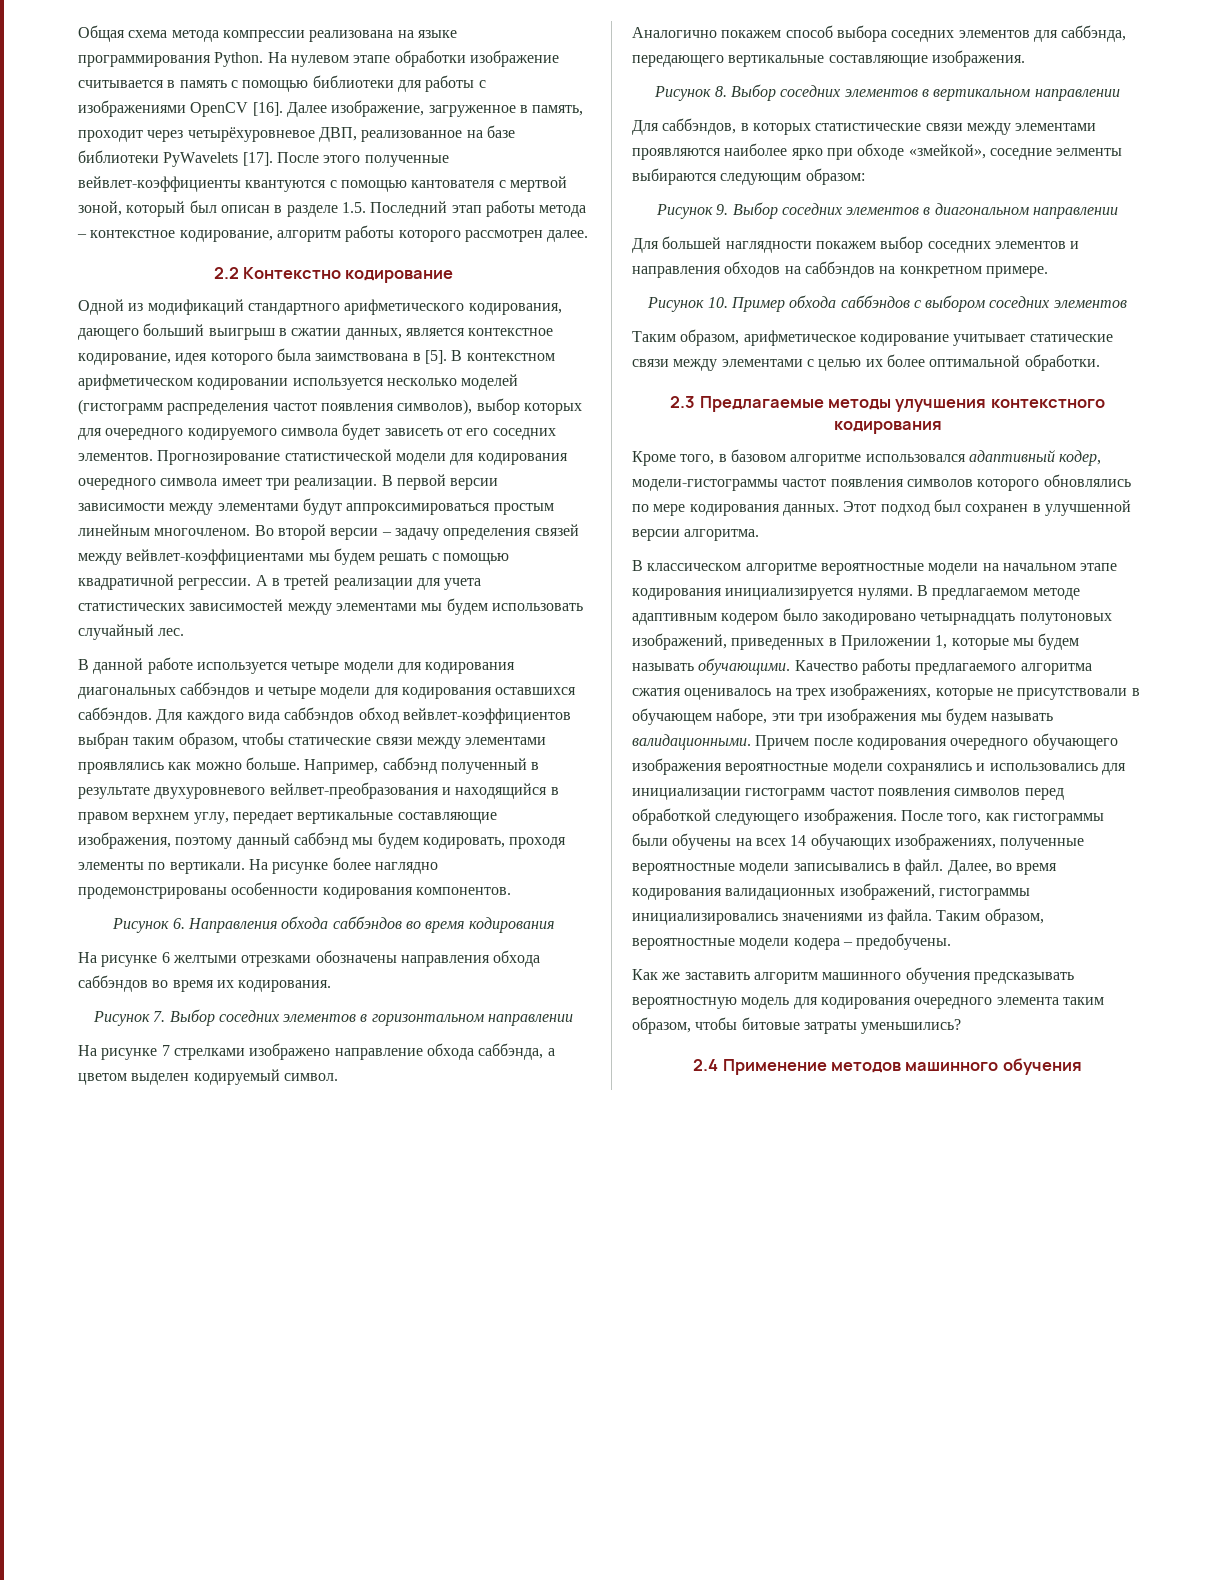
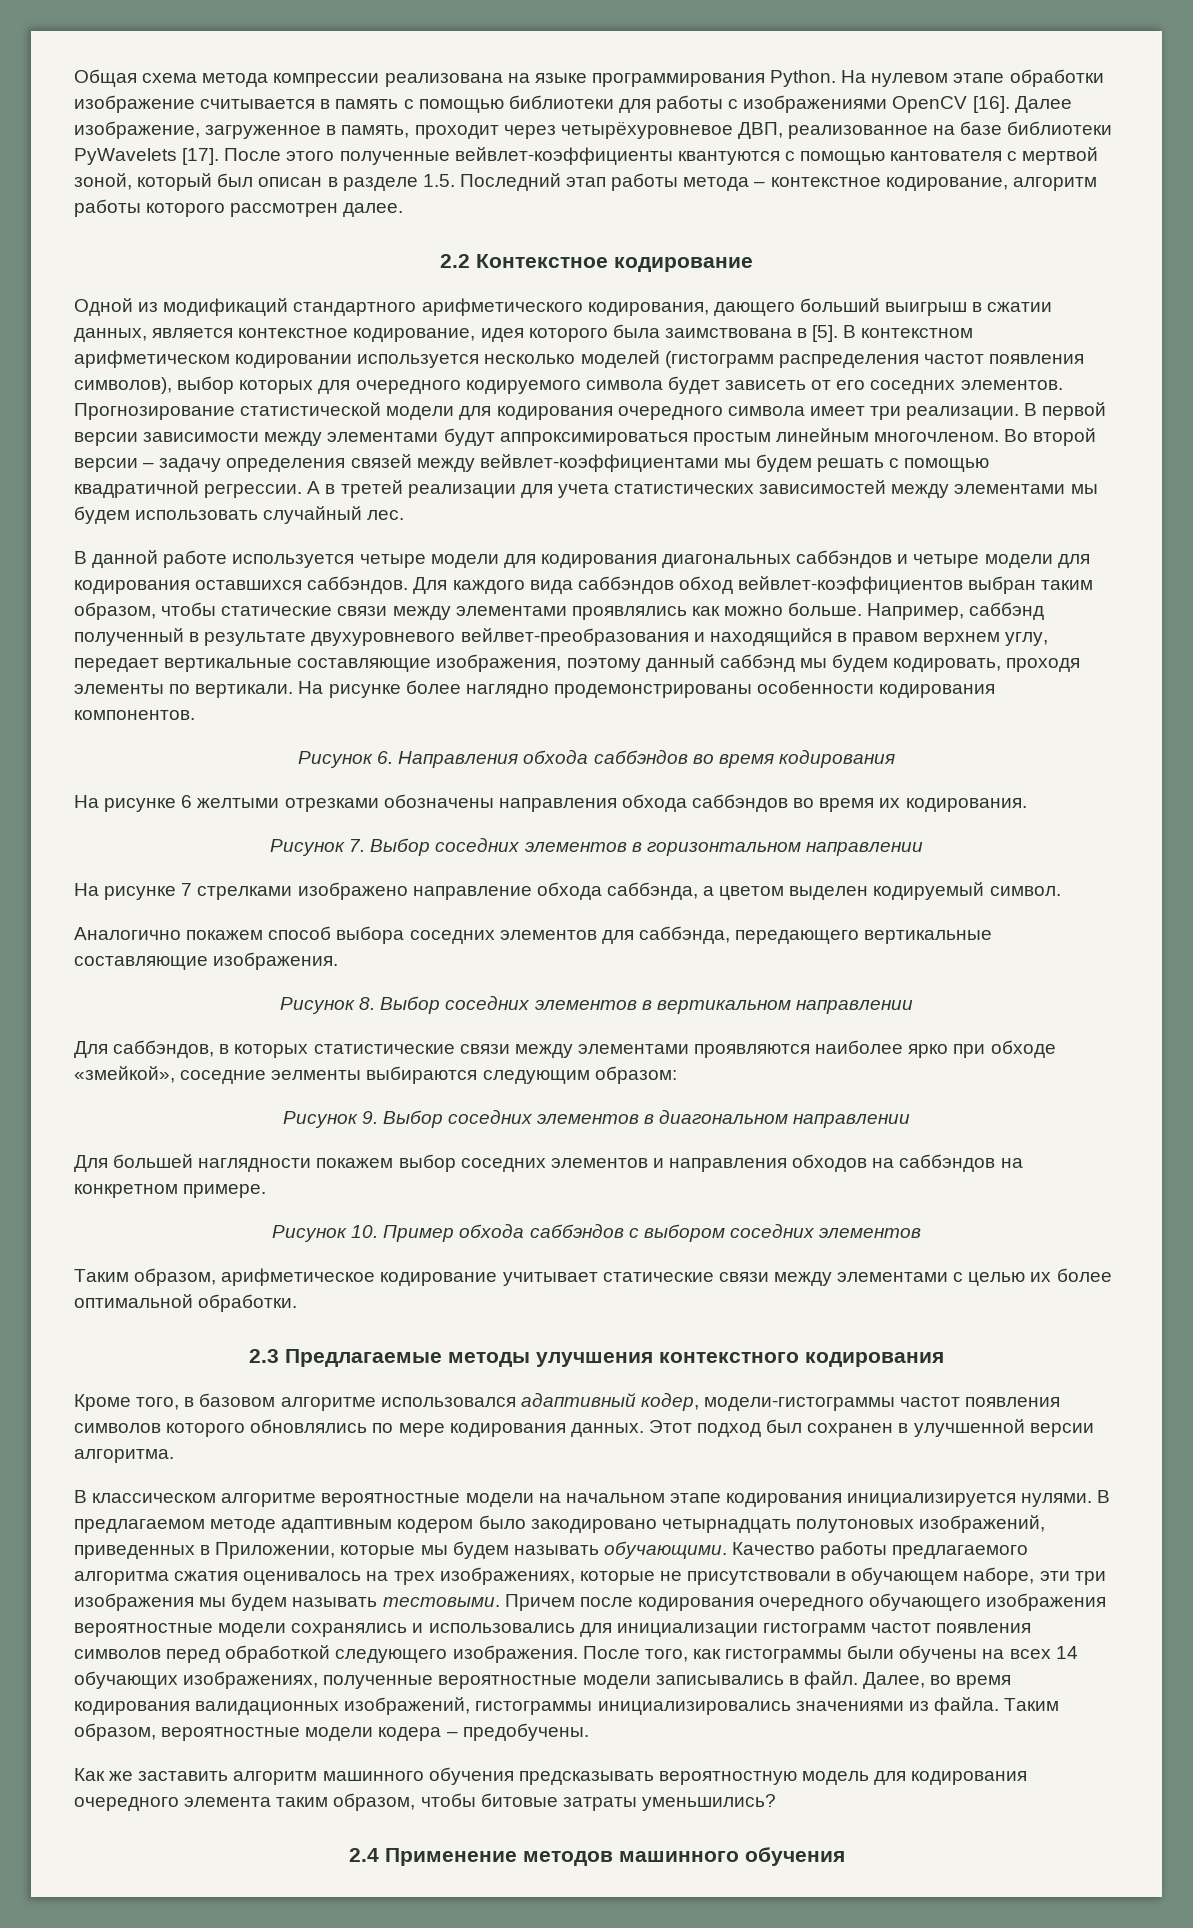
[243,267,341,279] Контекстно -> [476,254,608,268] Контекстное
[840,635,948,650] Приложении 1, -> [215,1542,336,1559] Приложении,
[632,734,751,750] валидационными. -> [382,1597,500,1607] тестовыми.

